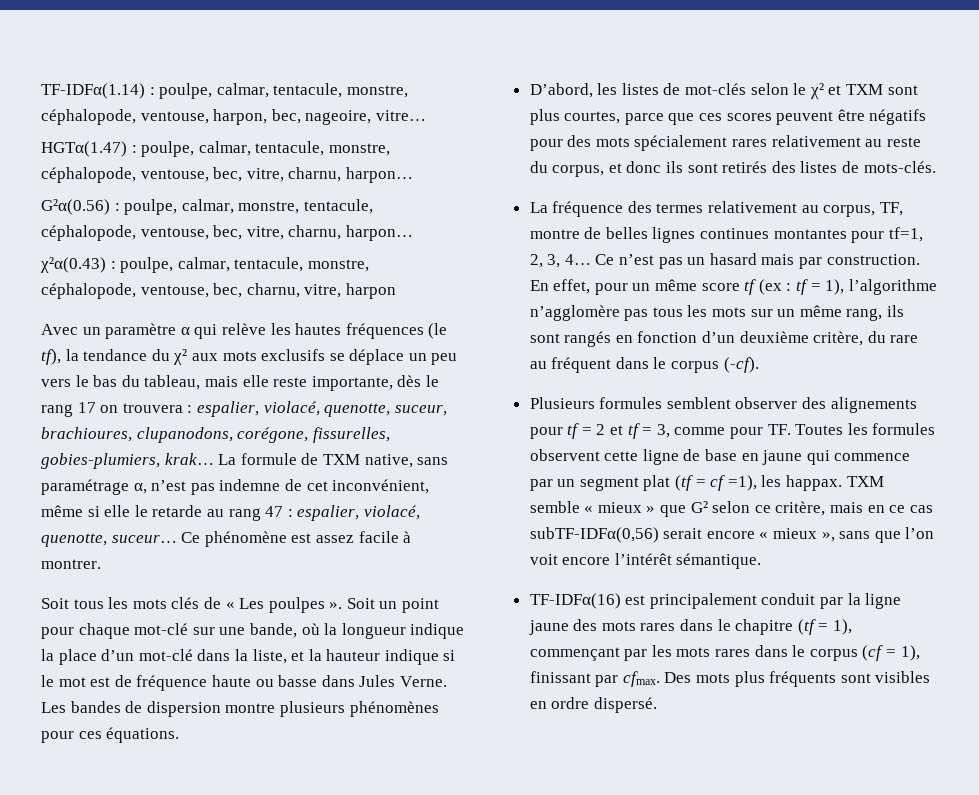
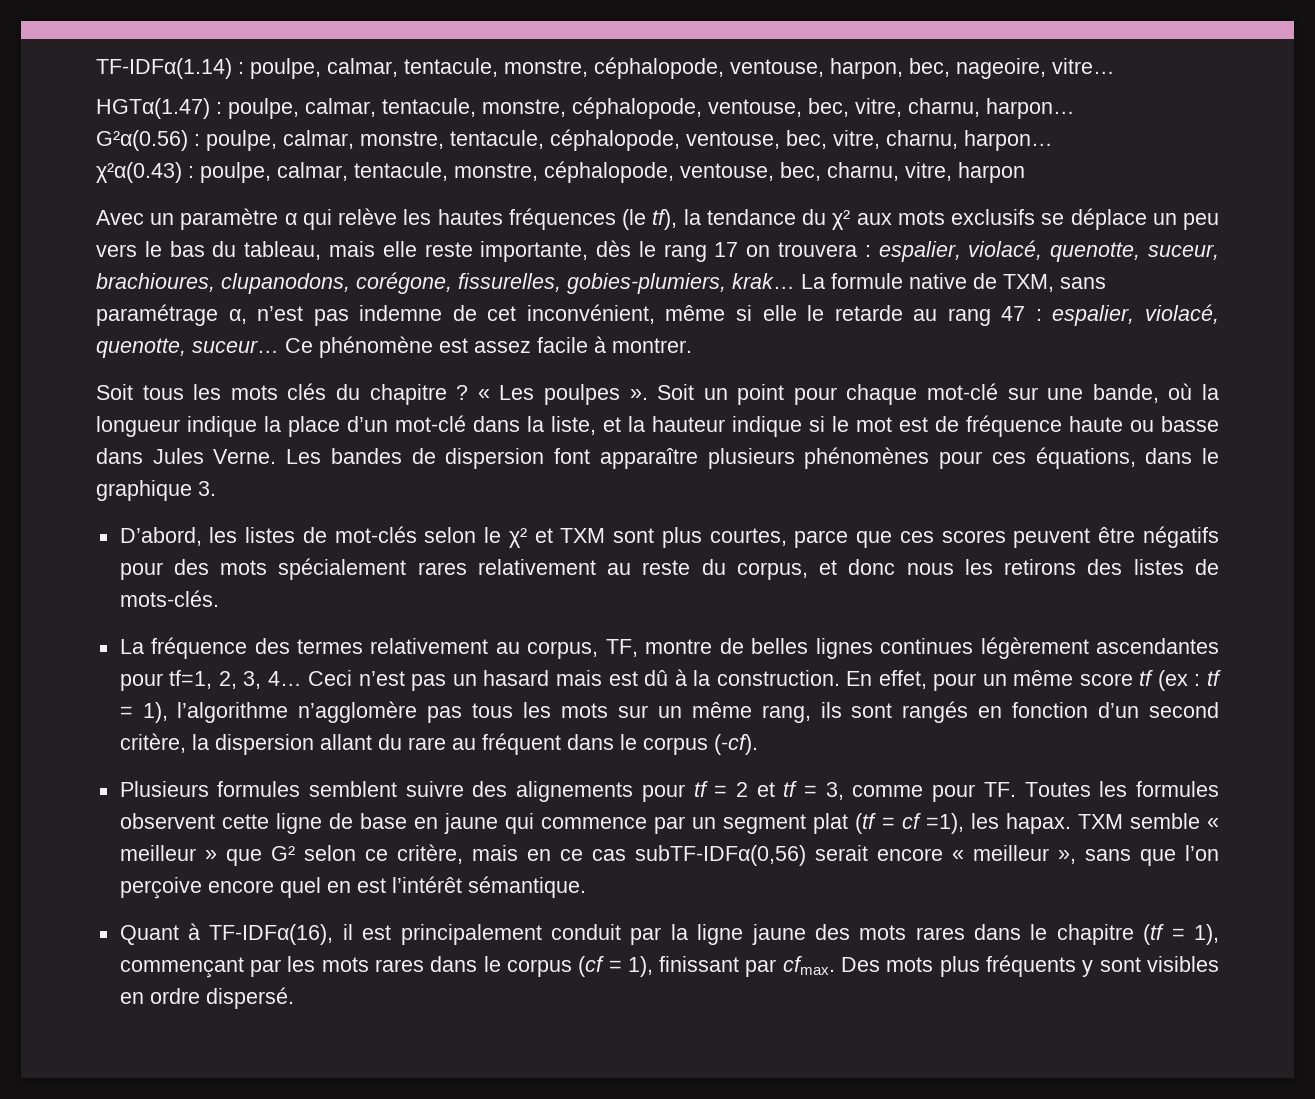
[301,453,413,468] de TXM native, -> [909,273,1054,292] native de TXM,
[203,597,221,609] de -> [335,384,469,405] du chapitre ?
[225,703,276,713] montre -> [554,448,698,469] font apparaître
[106,727,180,743] équations. -> [1035,447,1220,469] [96,480,216,501] équations, dans le graphique 3.
[666,161,768,173] ils sont retirés -> [906,559,1077,575] nous les retirons
[773,229,847,239] montantes -> [980,637,1219,659] légèrement ascendantes
[595,254,615,265] Ce -> [308,670,353,686] Ceci
[799,257,823,269] par -> [608,669,711,686] est dû à la
[739,331,864,346] deuxième critère, -> [1148,702,1219,718] [119,733,372,755] second critère, la dispersion allant
[735,397,798,409] observer -> [405,781,464,797] suivre
[786,475,843,491] happax. -> [1005,813,1071,834] hapax.
[597,502,642,513] mieux -> [119,845,196,861] meilleur
[773,528,818,539] mieux -> [972,845,1049,861] meilleur
[529,553,762,569] [529,593,621,609] voit encore l’intérêt sémantique. // TF-IDFα(16) -> [119,876,586,899] [119,923,353,945] perçoive encore quel en est l’intérêt sémantique. // Quant à TF-IDFα(16), il
(837, 679) none -> [1082,960,1094,977] y

